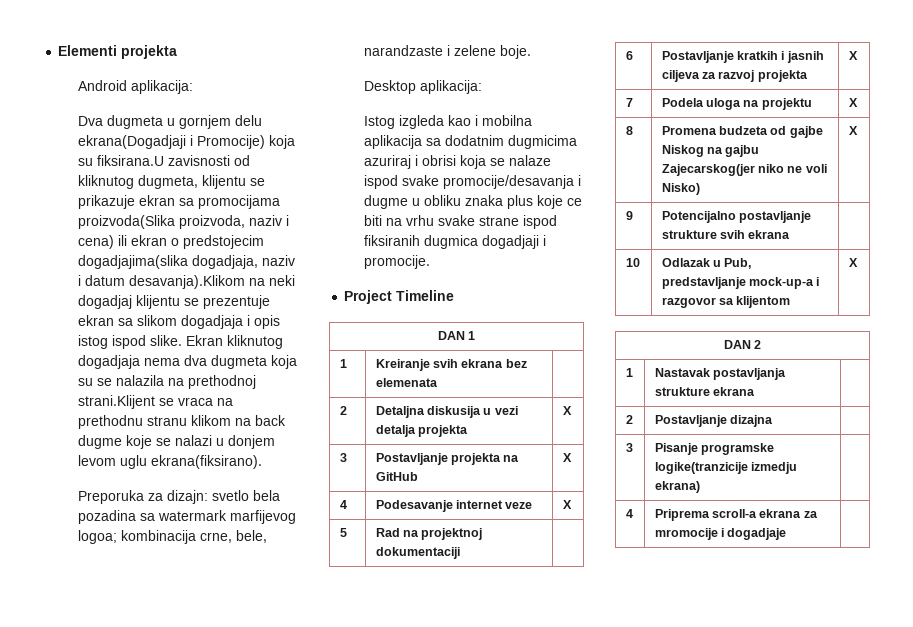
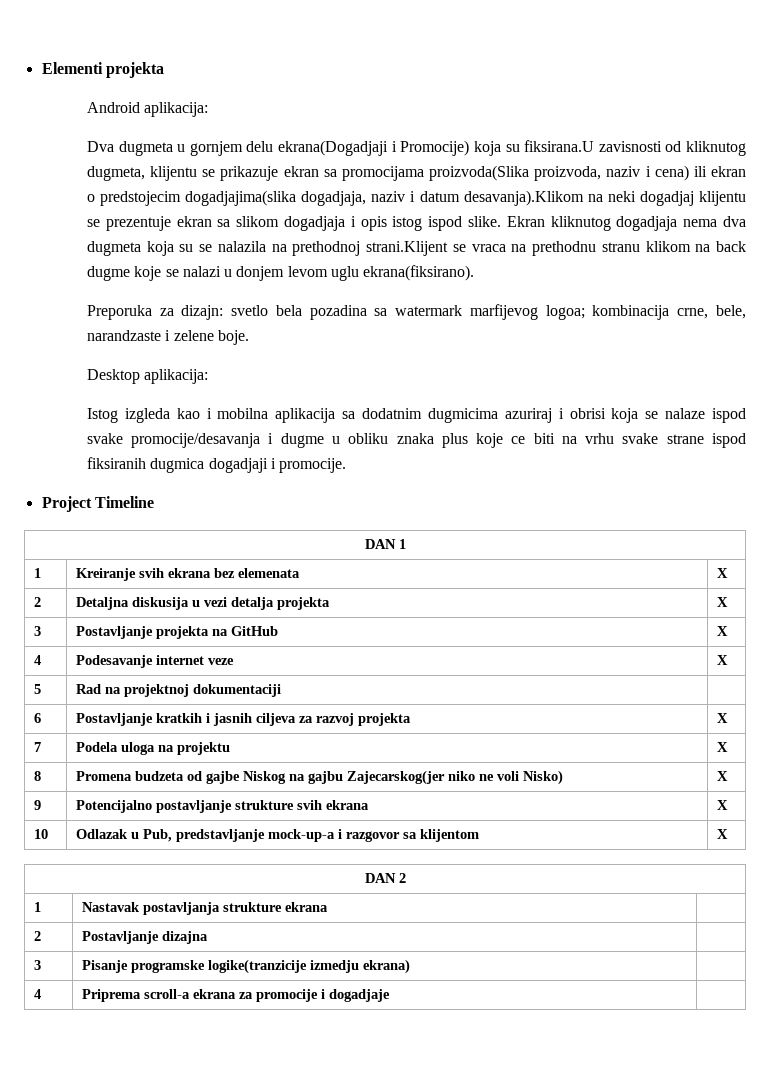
(438, 382) none -> [716,568,728,578] X
(791, 234) none -> [716,800,728,810] X
[654,528,718,540] mromocije -> [255,989,318,1002] promocije

